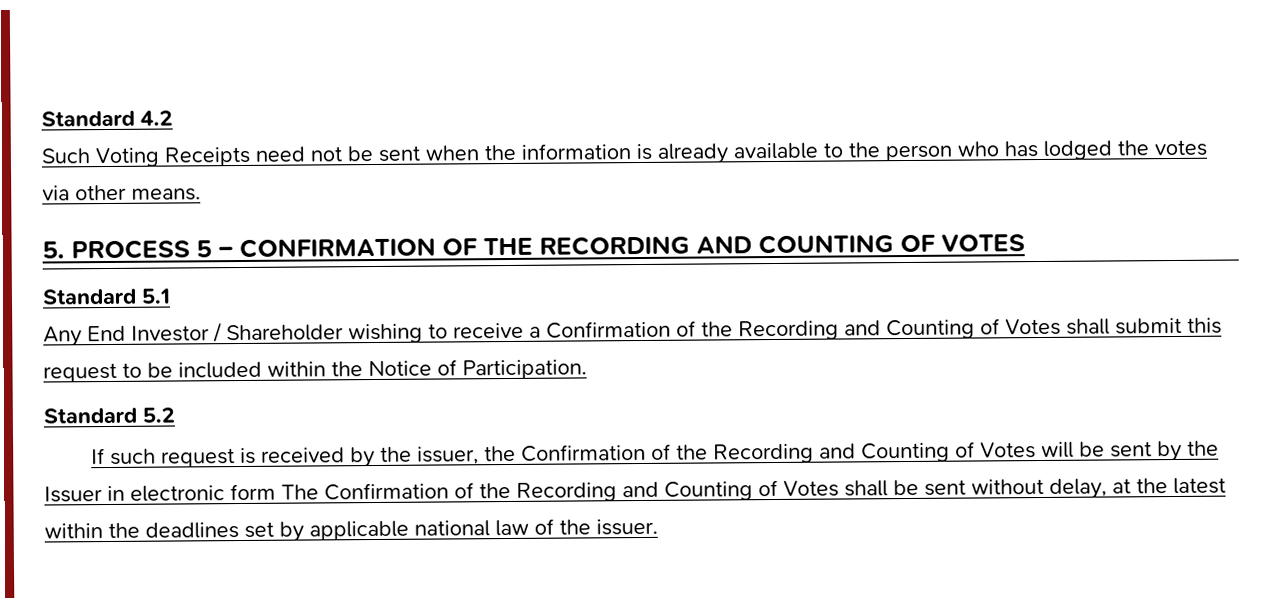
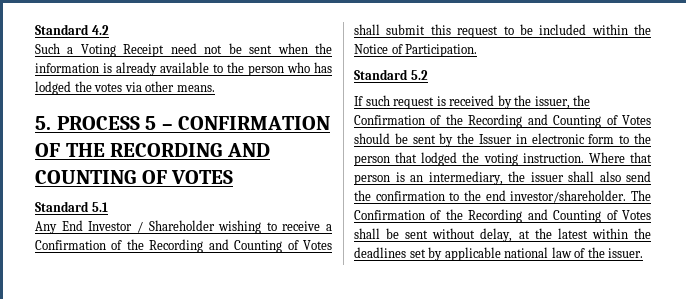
[95,146,250,168] Voting Receipts -> [67,44,165,57] a Voting Receipt
[1040,441,1074,459] will -> [354,133,390,144] should
(276, 492) none -> [619,133,651,144] [354,152,652,166] [354,171,651,185] [354,190,627,203] to the person that lodged the voting instruction. Where that person is an intermediary, the issuer shall also send the confirmation to the end investor/shareholder.

